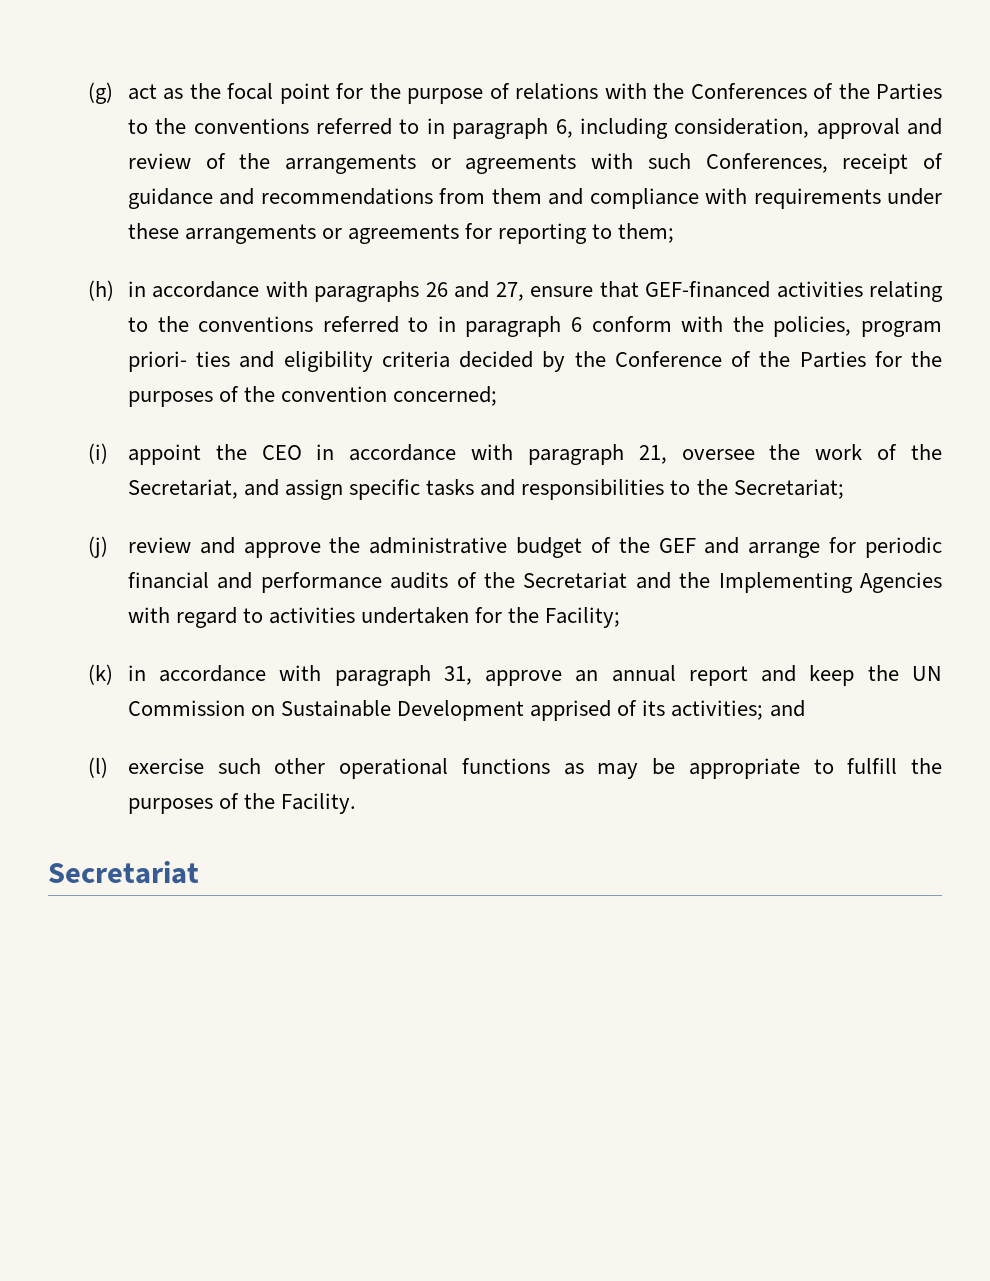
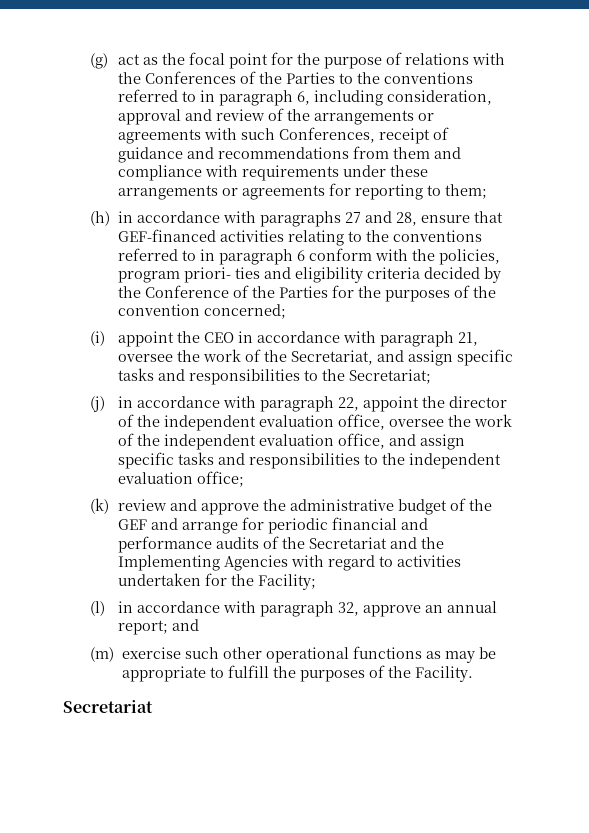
[425,281,524,301] 26 and 27, -> [344,211,417,226] 27 and 28,
(108, 547) none -> [117,396,507,412] [117,414,512,431] [117,433,465,450] [117,452,501,469] [117,471,244,487] [90,498,110,514] in accordance with paragraph 22, appoint the director of the independent evaluation office, oversee the work of the independent evaluation office, and assign specific tasks and responsibilities to the independent evaluation office; // (k)
[87,664,472,686] (k) in accordance with paragraph 31, -> [90,601,359,617] (l) in accordance with paragraph 32,
[688,665,943,686] [127,700,764,721] report and keep the UN Commission on Sustainable Development apprised of its activities; -> [117,620,168,635] report;
[87,757,108,778] (l) -> [90,647,115,662] (m)

